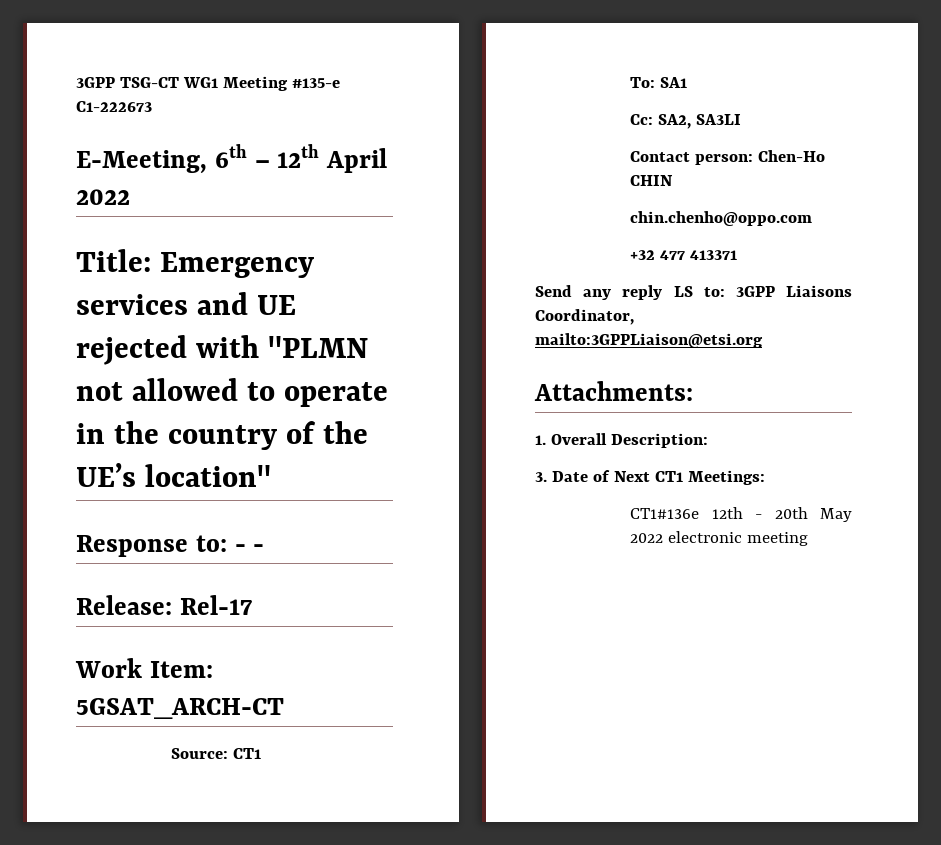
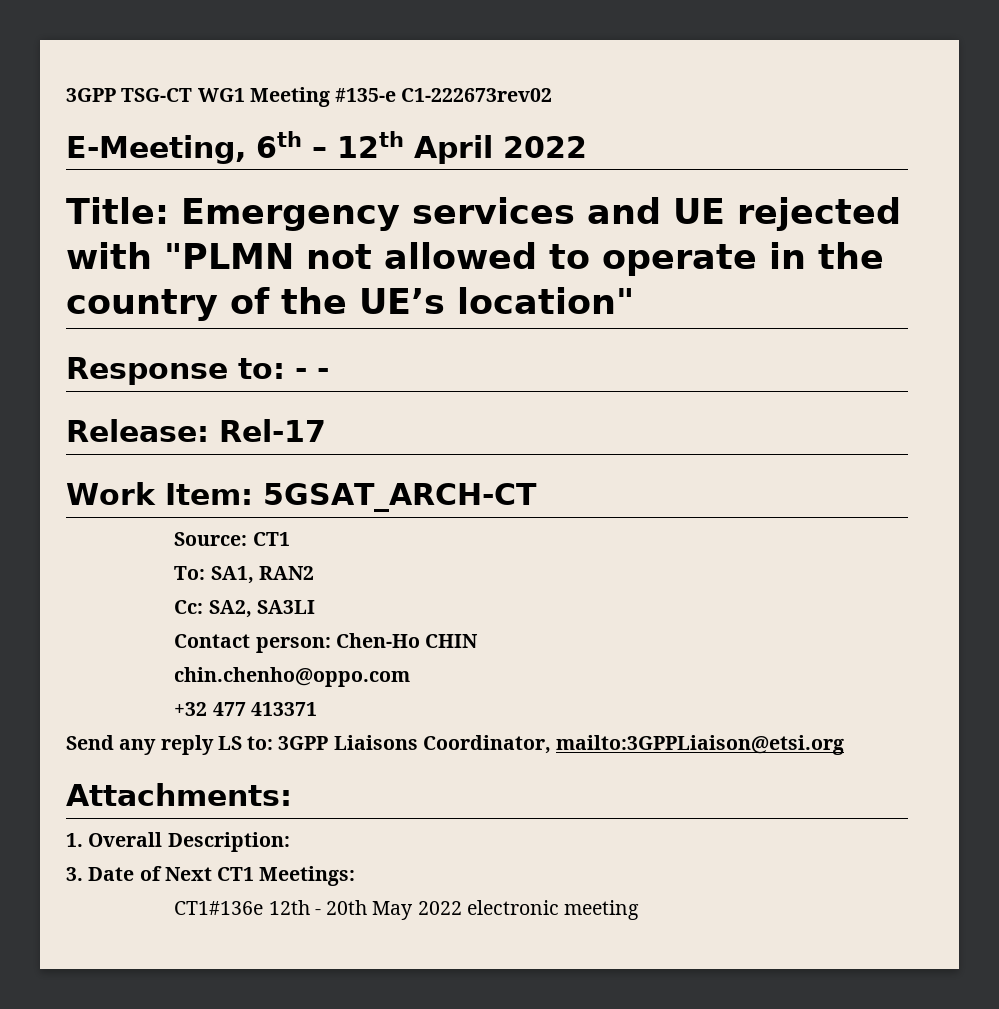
[76,101,152,112] C1-222673 -> [401,88,553,102] C1-222673rev02
[660,77,688,88] SA1 -> [210,566,314,584] SA1, RAN2

